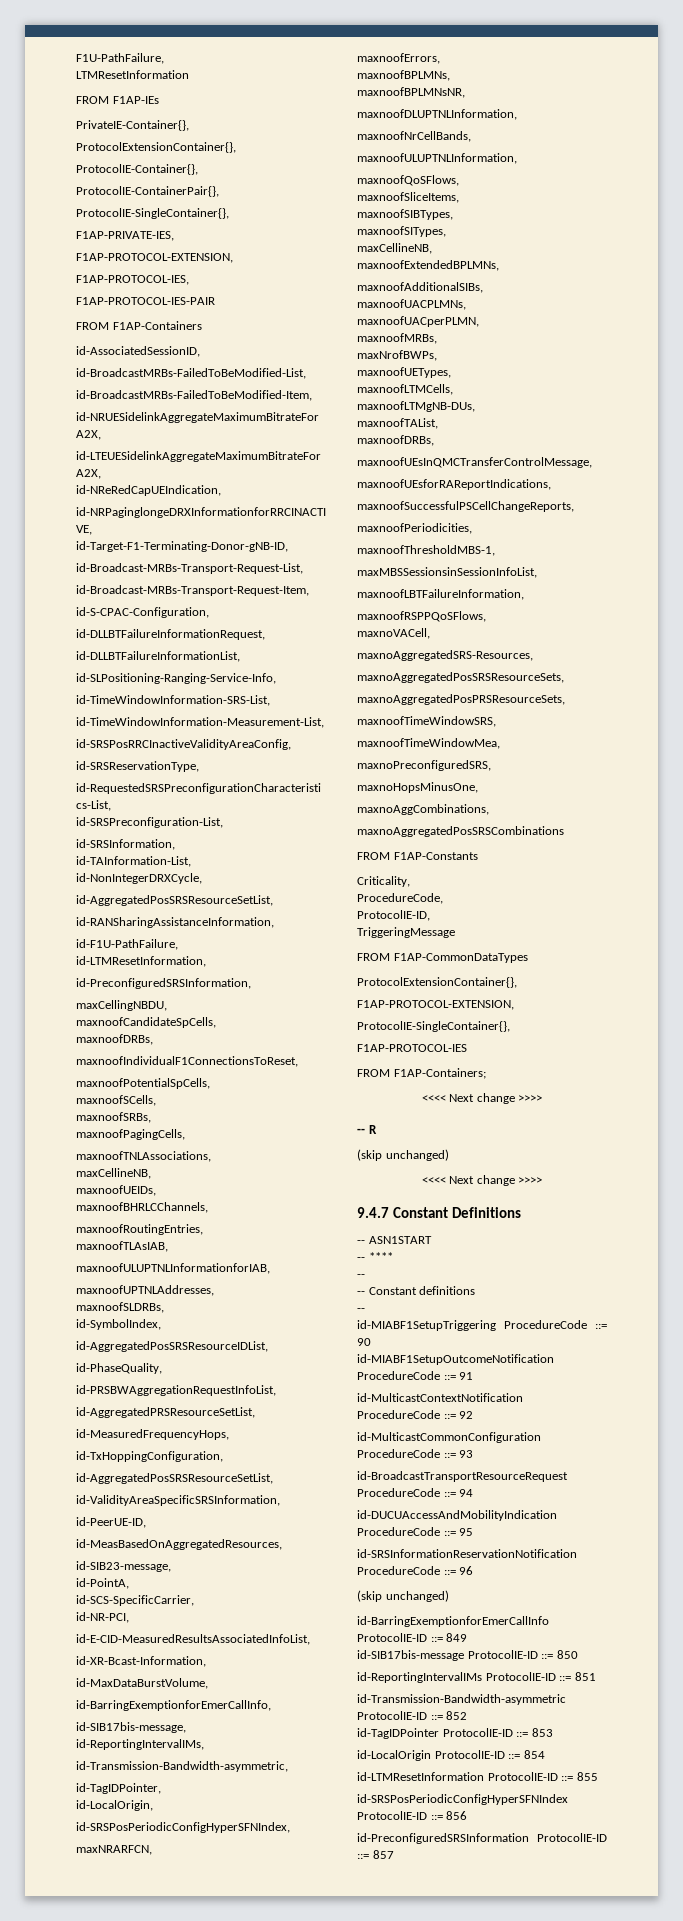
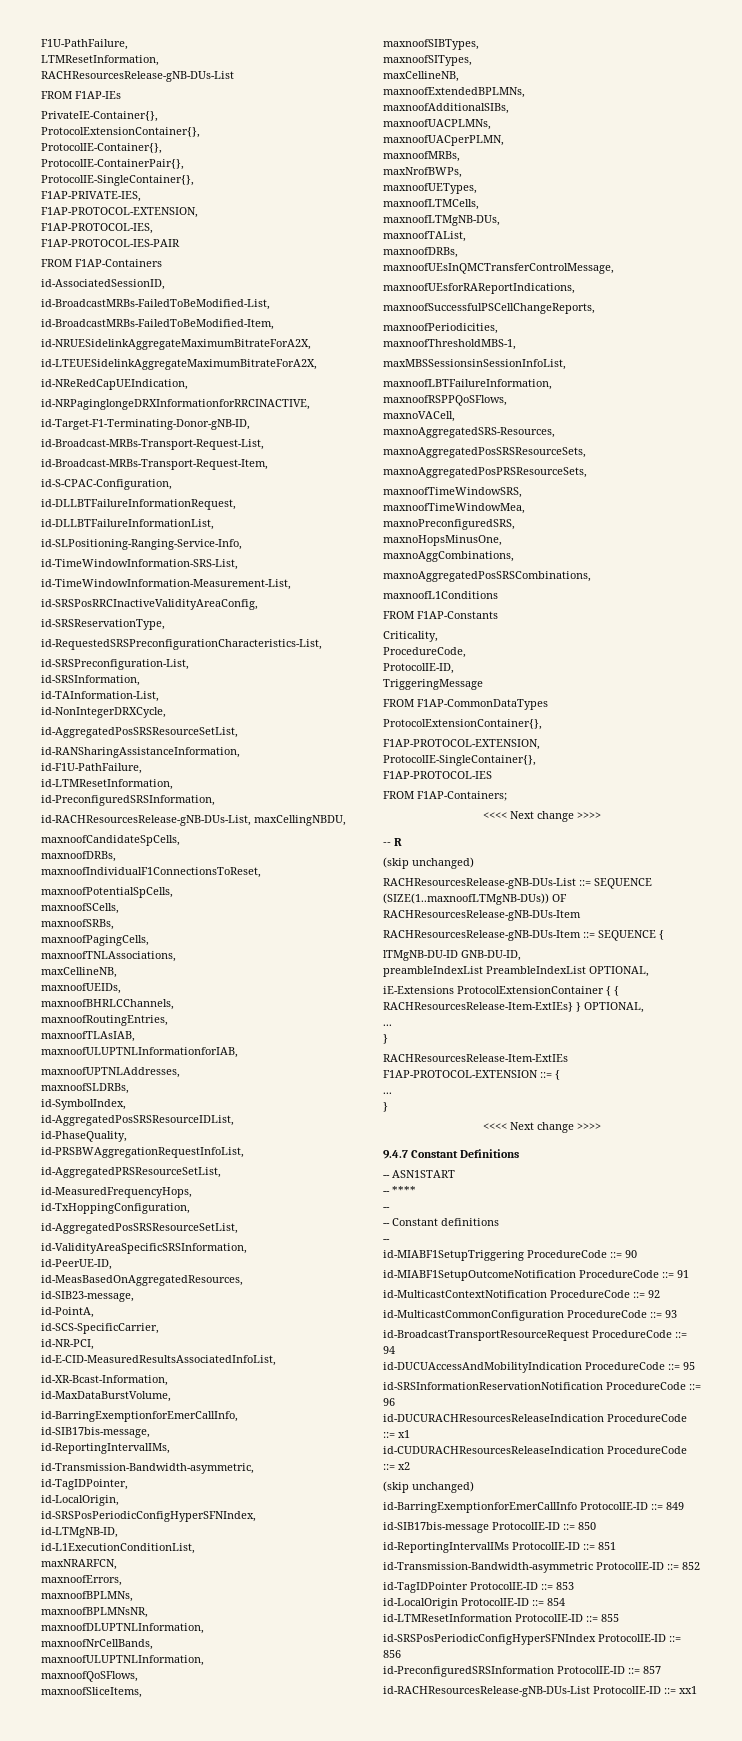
[76,70,189,79] LTMResetInformation -> [41,55,159,66] [41,71,234,82] LTMResetInformation, // RACHResourcesRelease-gNB-DUs-List
(251, 983) none -> [41,815,251,826] id-RACHResourcesRelease-gNB-DUs-List,
(290, 1827) none -> [41,1527,118,1538] [41,1543,195,1554] // id-LTMgNB-ID, // id-L1ExecutionConditionList,
[357,826,564,837] maxnoAggregatedPosSRSCombinations -> [383,571,591,582] [383,591,498,599] maxnoAggregatedPosSRSCombinations, // maxnoofL1Conditions
(449, 1155) none -> [383,878,652,889] [383,893,567,905] [383,910,581,921] [383,930,664,941] [383,950,521,961] [383,966,649,977] [383,986,619,996] [383,1002,644,1013] [383,1024,392,1026] [383,1034,388,1044] [383,1054,568,1062] [383,1070,560,1080] [383,1092,392,1094] [383,1102,388,1112] // RACHResourcesRelease-gNB-DUs-List ::= SEQUENCE (SIZE(1..maxnoofLTMgNB-DUs)) OF RACHResourcesRelease-gNB-DUs-Item // RACHResourcesRelease-gNB-DUs-Item ::= SEQUENCE { // lTMgNB-DU-ID GNB-DU-ID, // preambleIndexList PreambleIndexList OPTIONAL, // iE-Extensions ProtocolExtensionContainer { { RACHResourcesRelease-Item-ExtIEs} } OPTIONAL, // ... // } // RACHResourcesRelease-Item-ExtIEs F1AP-PROTOCOL-EXTENSION ::= { // ... // }
(474, 1570) none -> [383,1414,687,1422] [383,1430,410,1438] [383,1446,687,1454] [383,1462,410,1470] // id-DUCURACHResourcesReleaseIndication ProcedureCode ::= x1 // id-CUDURACHResourcesReleaseIndication ProcedureCode ::= x2
(394, 1854) none -> [383,1686,697,1697] // id-RACHResourcesRelease-gNB-DUs-List ProtocolIE-ID ::= xx1

